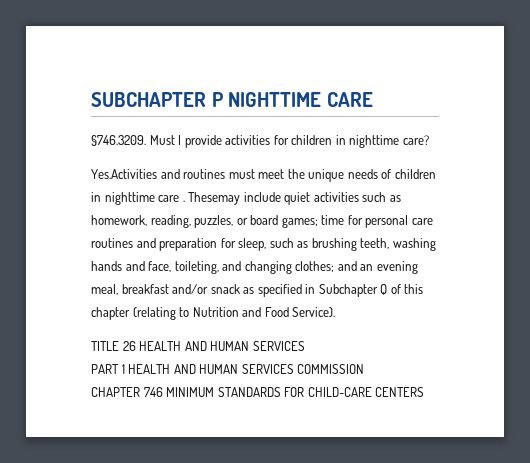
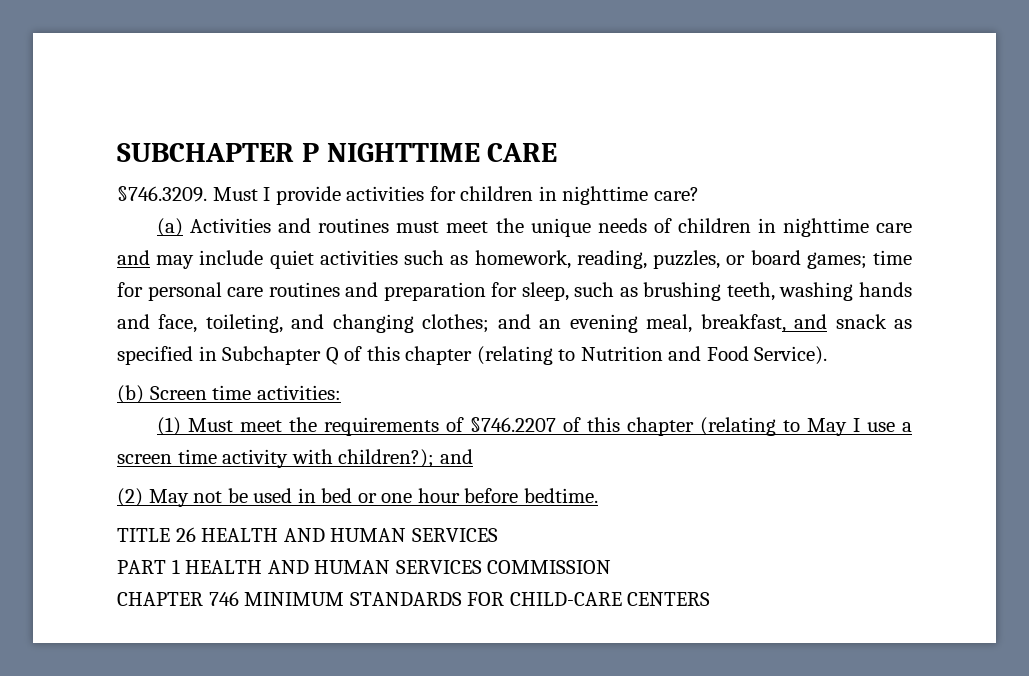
[91,169,157,179] Yes.Activities -> [157,218,272,237] (a) Activities
[182,192,241,205] . Thesemay -> [117,250,195,269] and may
[121,284,209,294] breakfast and/or -> [700,314,828,333] breakfast, and
(336, 312) none -> [117,385,341,404] [157,417,912,436] [117,449,473,468] [117,488,598,507] // (b) Screen time activities: // (1) Must meet the requirements of §746.2207 of this chapter (relating to May I use a screen time activity with children?); and // (2) May not be used in bed or one hour before bedtime.

